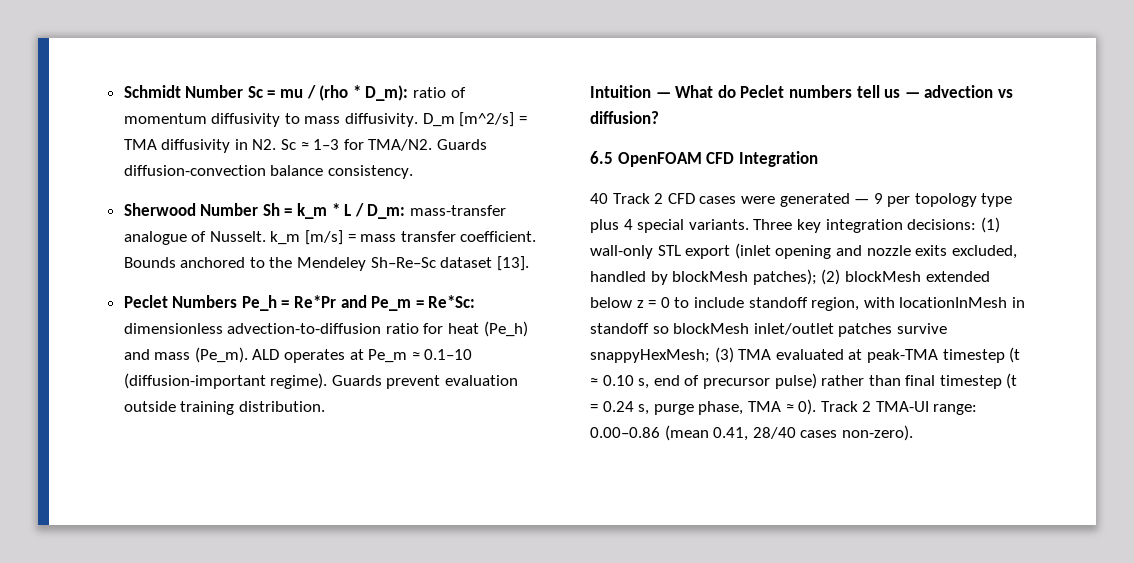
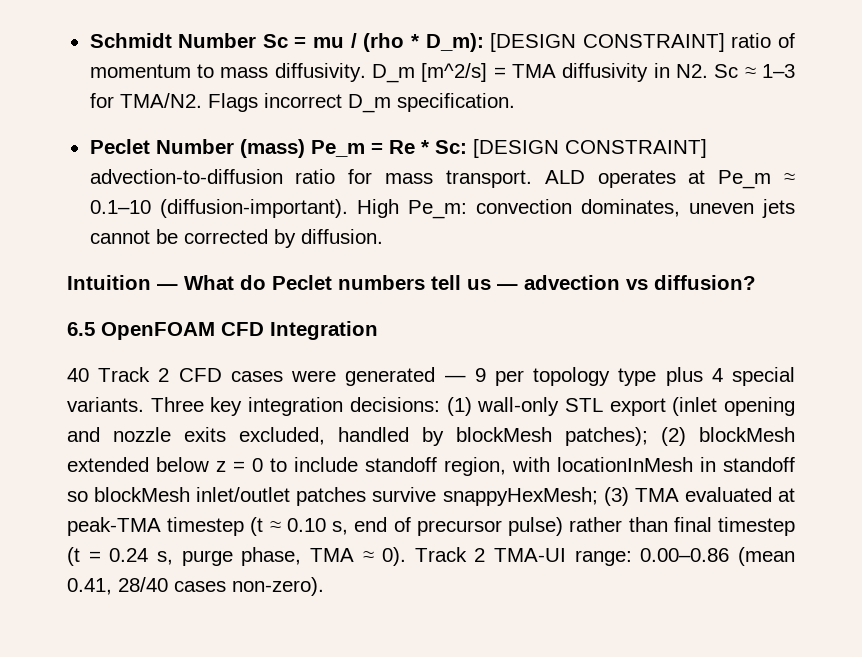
(409, 93) none -> [490,33,725,52] [DESIGN CONSTRAINT]
[211,113,281,127] diffusivity -> (191, 71) none
[437,139,488,150] [123,165,413,179] [123,203,507,219] [123,230,537,245] [123,256,529,271] [123,295,476,311] [123,321,528,337] [123,347,248,363] Guards diffusion-convection balance consistency. // Sherwood Number Sh = k_m * L / D_m: mass-transfer analogue of Nusselt. k_m [m/s] = mass transfer coefficient. Bounds anchored to the Mendeley Sh–Re–Sc dataset [13]. // Peclet Numbers Pe_h = Re*Pr and Pe_m = Re*Sc: dimensionless advection-to-diffusion ratio for heat (Pe_h) and mass (Pe_m). -> [207,93,515,113] [89,139,707,158] [89,169,532,188] Flags incorrect D_m specification. // Peclet Number (mass) Pe_m = Re * Sc: [DESIGN CONSTRAINT] advection-to-diffusion ratio for mass transport.
[123,373,519,389] [123,401,325,415] (diffusion-important regime). Guards prevent evaluation outside training distribution. -> [159,199,795,219] [89,229,383,248] (diffusion-important). High Pe_m: convection dominates, uneven jets cannot be corrected by diffusion.

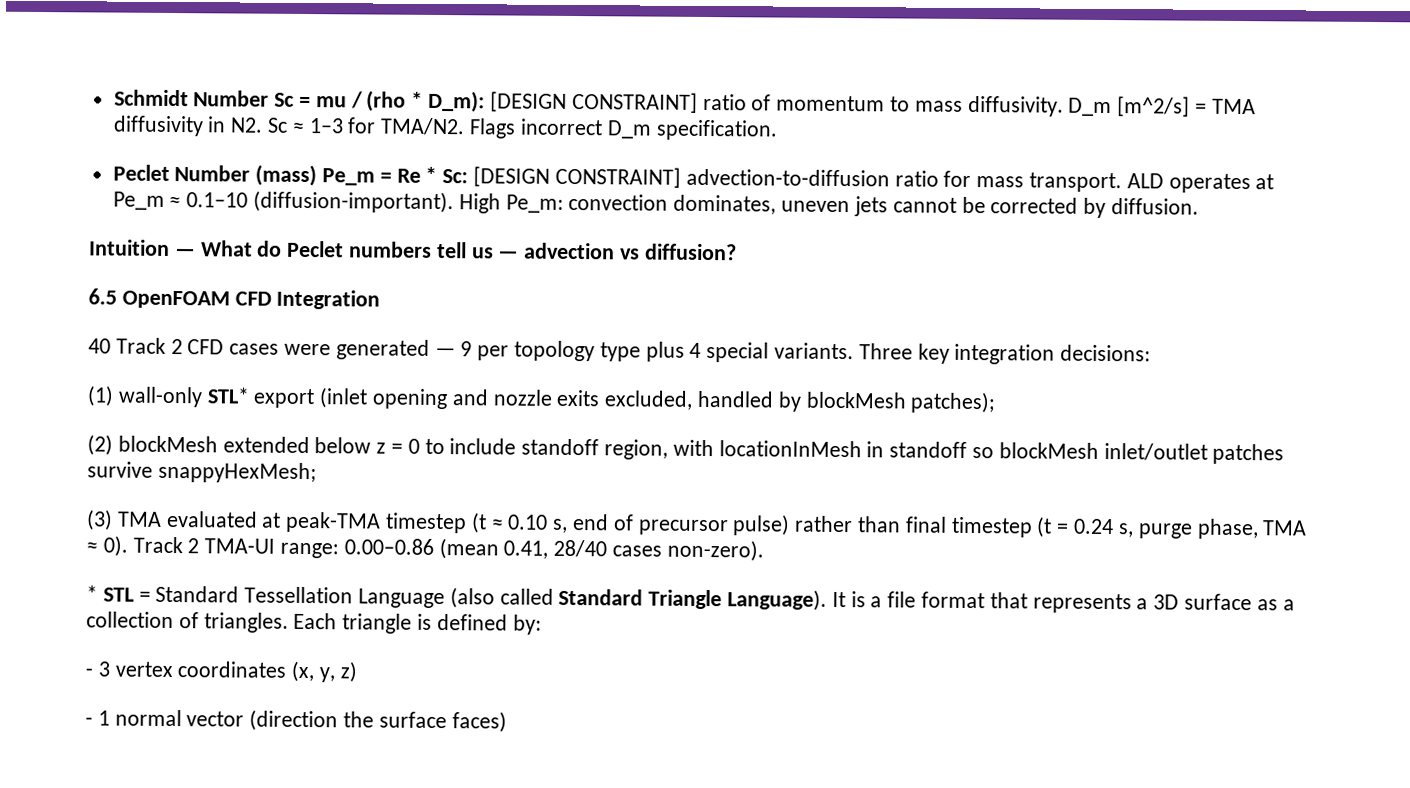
(440, 404) none -> (1152, 353) //
[564,398,603,412] STL -> [206,387,250,404] STL*
(648, 436) none -> (997, 402) //
(598, 496) none -> (317, 472) //
(324, 586) none -> [86,585,1295,614] [86,611,542,635] [85,660,357,683] [85,709,507,733] // * STL = Standard Tessellation Language (also called Standard Triangle Language). It is a file format that represents a 3D surface as a collection of triangles. Each triangle is defined by: // - 3 vertex coordinates (x, y, z) // - 1 normal vector (direction the surface faces)

